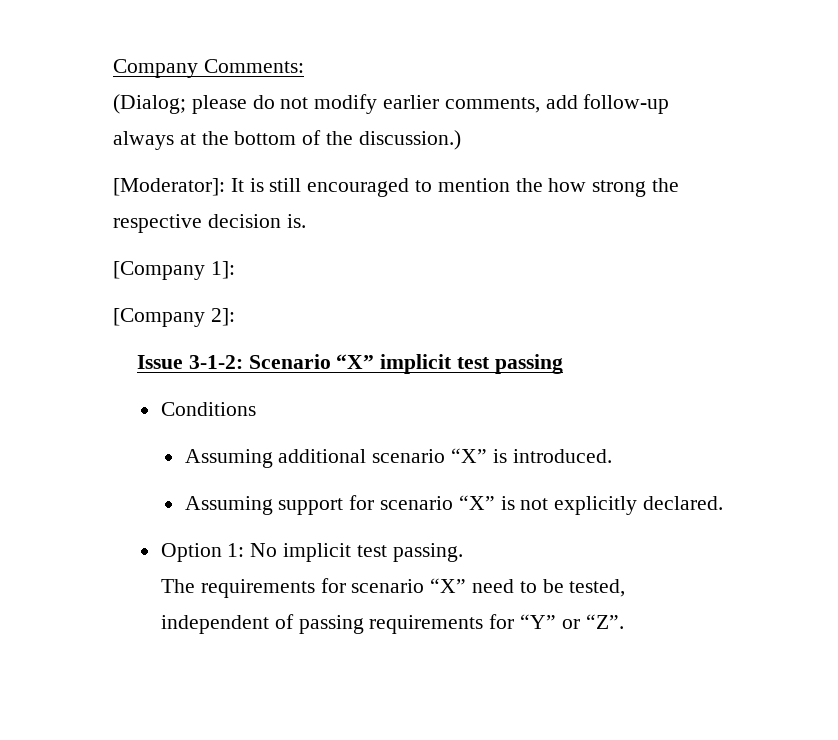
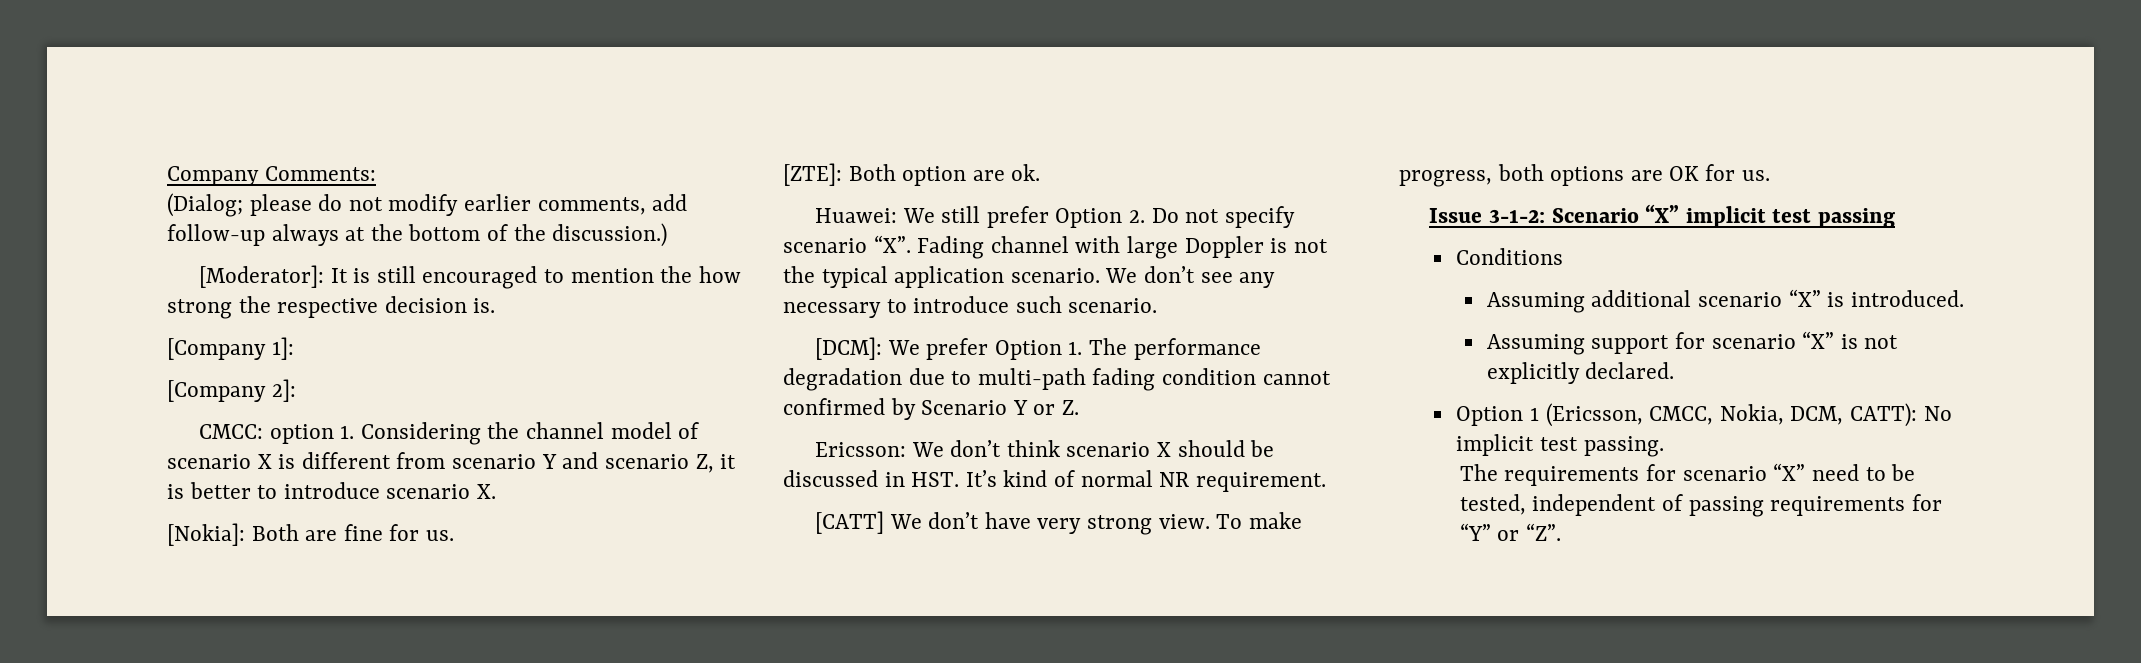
(235, 317) none -> [198,422,700,445] [167,452,737,473] [167,482,497,499] [167,523,455,546] [783,163,1041,186] [814,206,1295,228] [783,235,1328,259] [783,266,1276,288] [783,296,1158,318] [814,337,1261,360] [783,368,1331,391] [783,398,1080,420] [814,440,1275,457] [783,470,1326,492] [814,511,1302,535] [1399,164,1770,187] // CMCC: option 1. Considering the channel model of scenario X is different from scenario Y and scenario Z, it is better to introduce scenario X. // [Nokia]: Both are fine for us. // [ZTE]: Both option are ok. // Huawei: We still prefer Option 2. Do not specify scenario “X”. Fading channel with large Doppler is not the typical application scenario. We don’t see any necessary to introduce such scenario. // [DCM]: We prefer Option 1. The performance degradation due to multi-path fading condition cannot confirmed by Scenario Y or Z. // Ericsson: We don’t think scenario X should be discussed in HST. It’s kind of normal NR requirement. // [CATT] We don’t have very strong view. To make progress, both options are OK for us.
[227,543,245,557] 1: -> [1529,403,1918,427] 1 (Ericsson, CMCC, Nokia, DCM, CATT):

